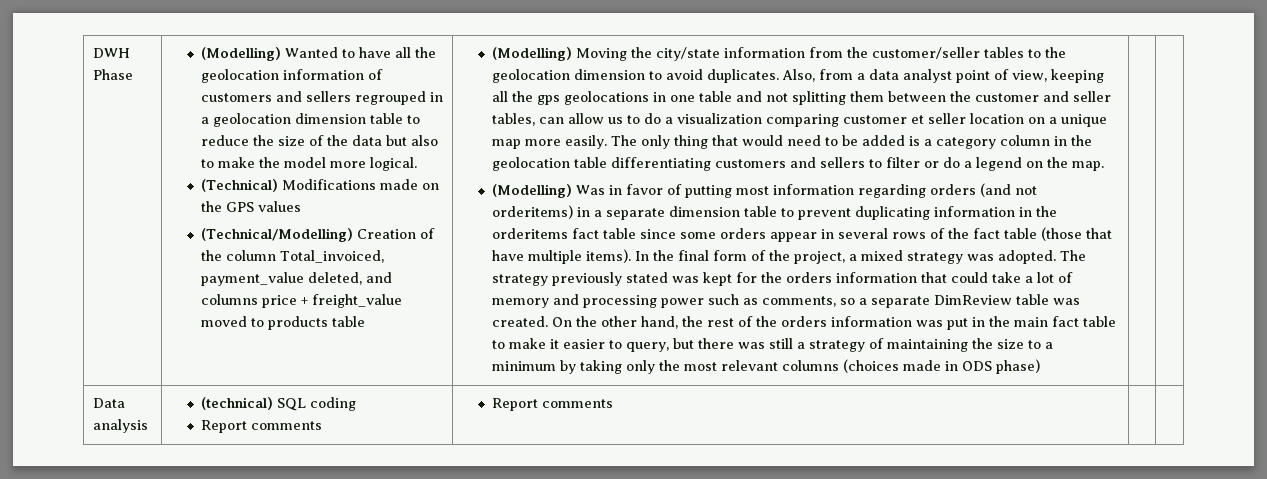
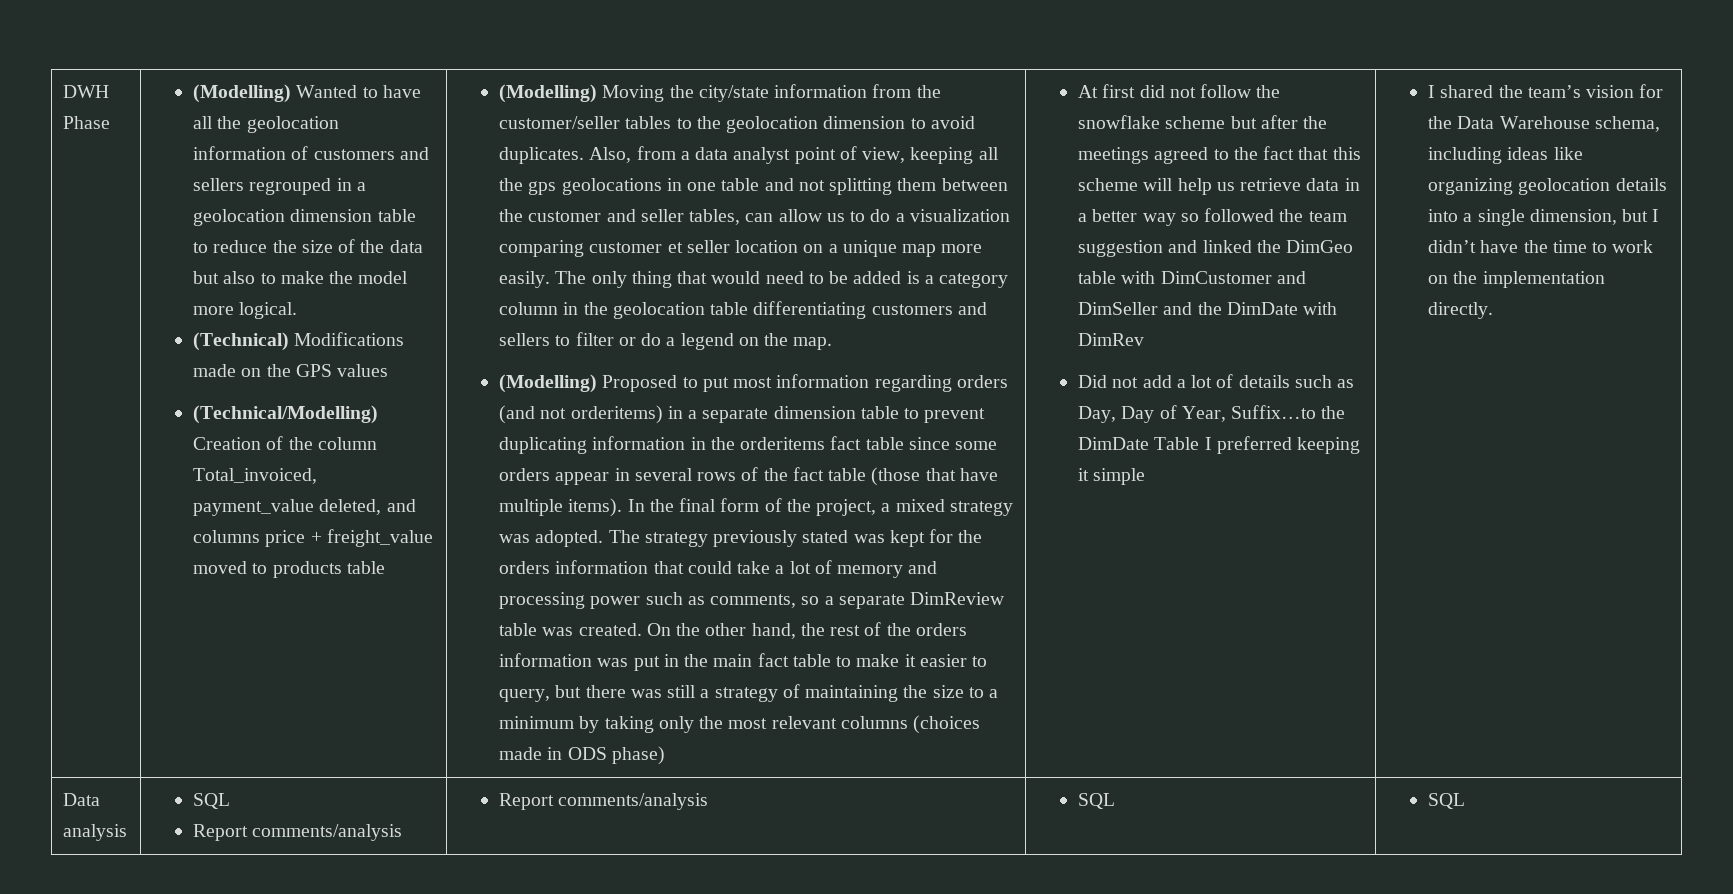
[575,184,732,198] Was in favor of putting -> [602,375,729,392] Proposed to put
(1040, 366) | -> [1078,84,1281,98] [1078,115,1328,129] [1078,146,1361,164] [1078,178,1360,195] [1078,208,1347,226] [1078,240,1354,257] [1078,271,1306,284] [1078,302,1338,315] [1078,333,1145,346] [1078,374,1355,388] [1078,405,1346,423] [1078,436,1361,454] [1078,468,1146,485] [1428,84,1664,98] [1428,116,1660,132] [1428,147,1583,164] [1428,178,1667,195] [1428,209,1660,226] [1428,240,1654,253] [1428,271,1605,288] [1428,302,1494,319] At first did not follow the snowflake scheme but after the meetings agreed to the fact that this scheme will help us retrieve data in a better way so followed the team suggestion and linked the DimGeo table with DimCustomer and DimSeller and the DimDate with DimRev // Did not add a lot of details such as Day, Day of Year, Suffix…to the DimDate Table I preferred keeping it simple | I shared the team’s vision for the Data Warehouse schema, including ideas like organizing geolocation details into a single dimension, but I didn’t have the time to work on the implementation directly.
[200,397,356,411] [200,420,322,433] [491,398,613,411] (technical) SQL coding // Report comments | Report comments | | -> [193,793,231,809] [193,824,403,841] [499,793,709,810] [1078,793,1116,809] [1428,793,1466,809] SQL // Report comments/analysis | Report comments/analysis | SQL | SQL

